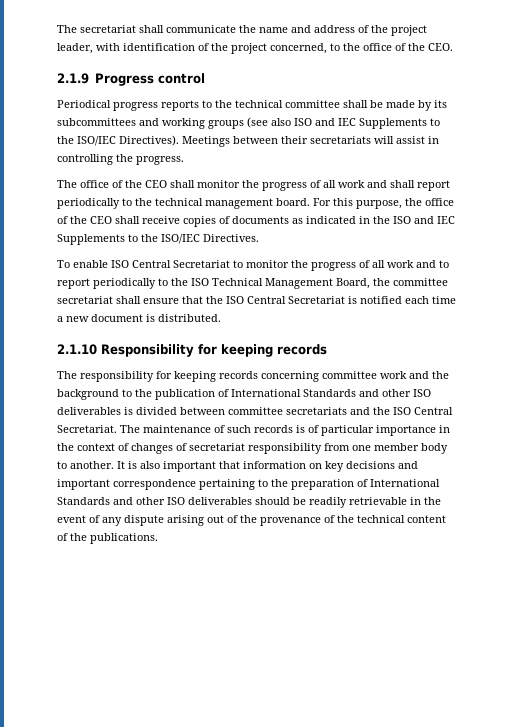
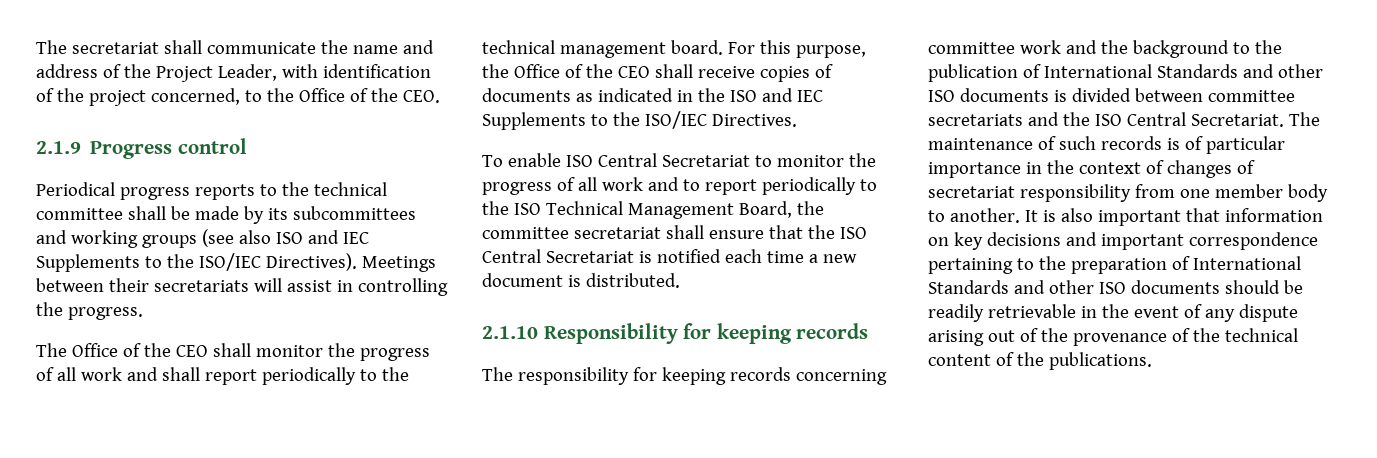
[391,25,427,36] [57,43,93,54] project leader, -> [155,64,277,82] Project Leader,
[363,43,392,51] office -> [298,88,345,102] Office
[80,180,109,188] office -> [71,343,118,357] Office
[425,198,454,206] office -> [513,64,560,78] Office
[57,407,121,415] deliverables -> [959,88,1049,102] documents
[188,497,252,505] deliverables -> [1130,280,1220,294] documents

